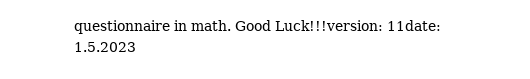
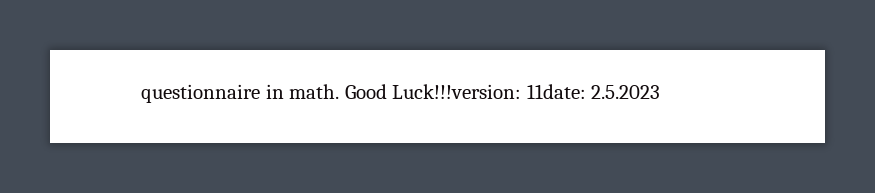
[74,42,136,52] 1.5.2023 -> [591,85,661,99] 2.5.2023

